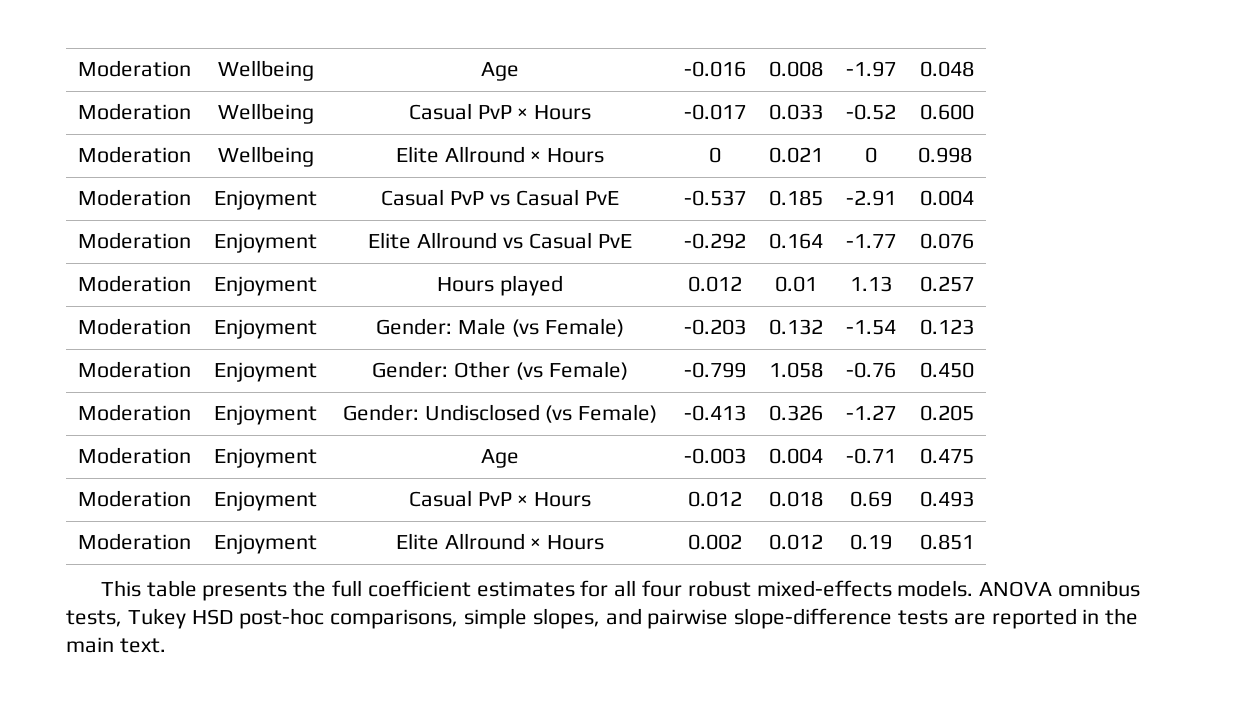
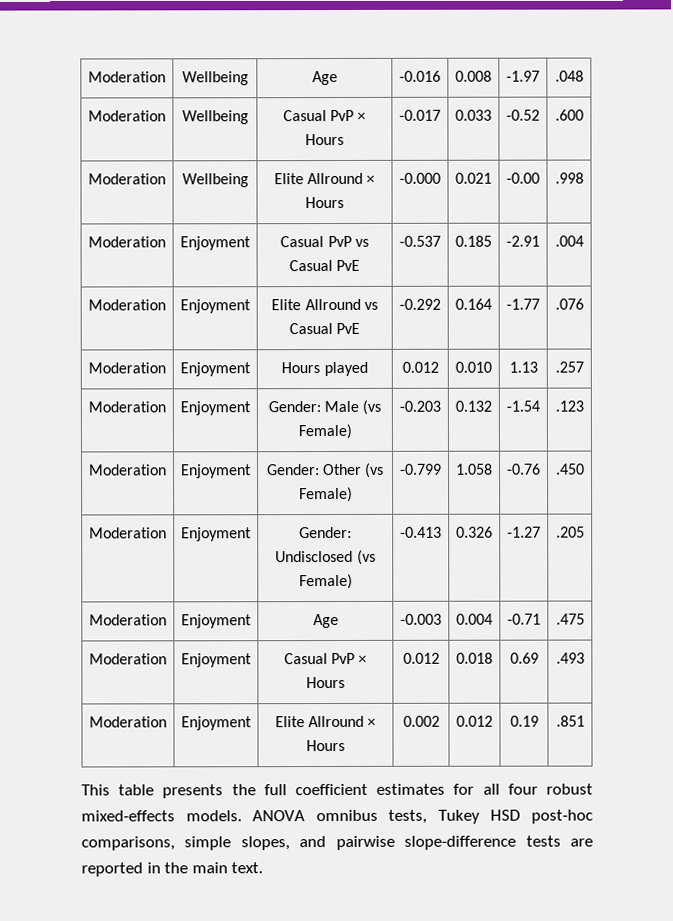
[919,61,974,77] 0.048 -> [554,70,584,82] .048
[919,104,974,120] 0.600 -> [554,109,584,121] .600
[708,147,721,163] 0 -> [399,172,441,184] -0.000
[865,147,877,163] [918,147,973,163] 0 | 0.998 -> [506,172,540,184] [554,172,584,184] -0.00 | .998
[919,190,974,206] 0.004 -> [554,235,584,247] .004
[919,233,974,249] 0.076 -> [554,298,584,310] .076
[775,276,817,292] 0.01 -> [455,361,492,373] 0.010
[919,276,974,292] 0.257 -> [554,361,584,373] .257
[919,319,974,335] 0.123 -> [554,400,584,412] .123
[919,362,974,378] 0.450 -> [555,463,585,475] .450
[919,405,974,421] 0.205 -> [555,526,585,538] .205
[919,448,974,464] 0.475 -> [555,613,585,625] .475
[919,491,974,507] 0.493 -> [555,652,585,664] .493
[919,534,974,550] 0.851 -> [555,715,585,727] .851

